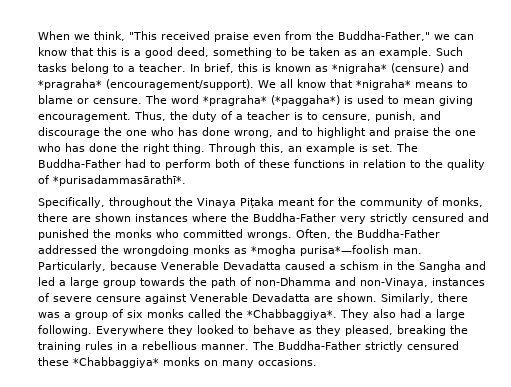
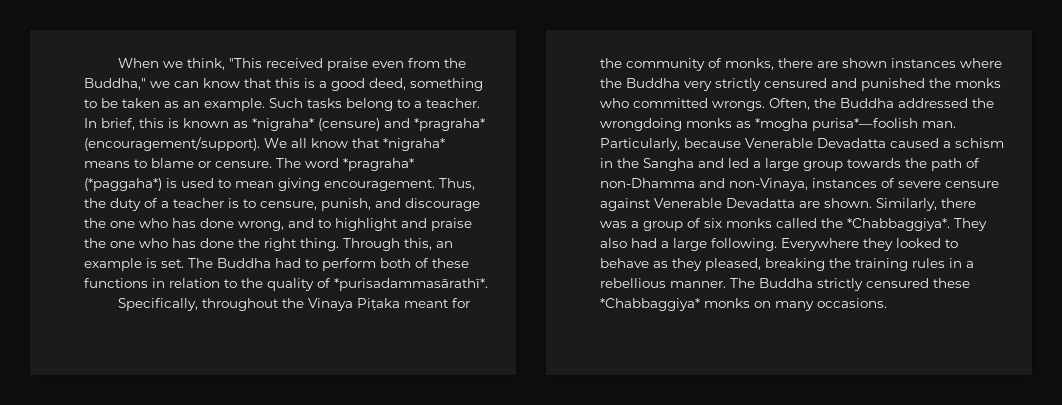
[338,31,430,41] Buddha-Father," -> [84,78,146,90] Buddha,"
[38,159,121,168] Buddha-Father -> [217,258,271,268] Buddha
[253,213,336,222] Buddha-Father -> [626,78,680,88] Buddha
[357,229,440,238] Buddha-Father -> [840,98,894,108] Buddha
[278,341,361,350] Buddha-Father -> [759,278,813,288] Buddha

